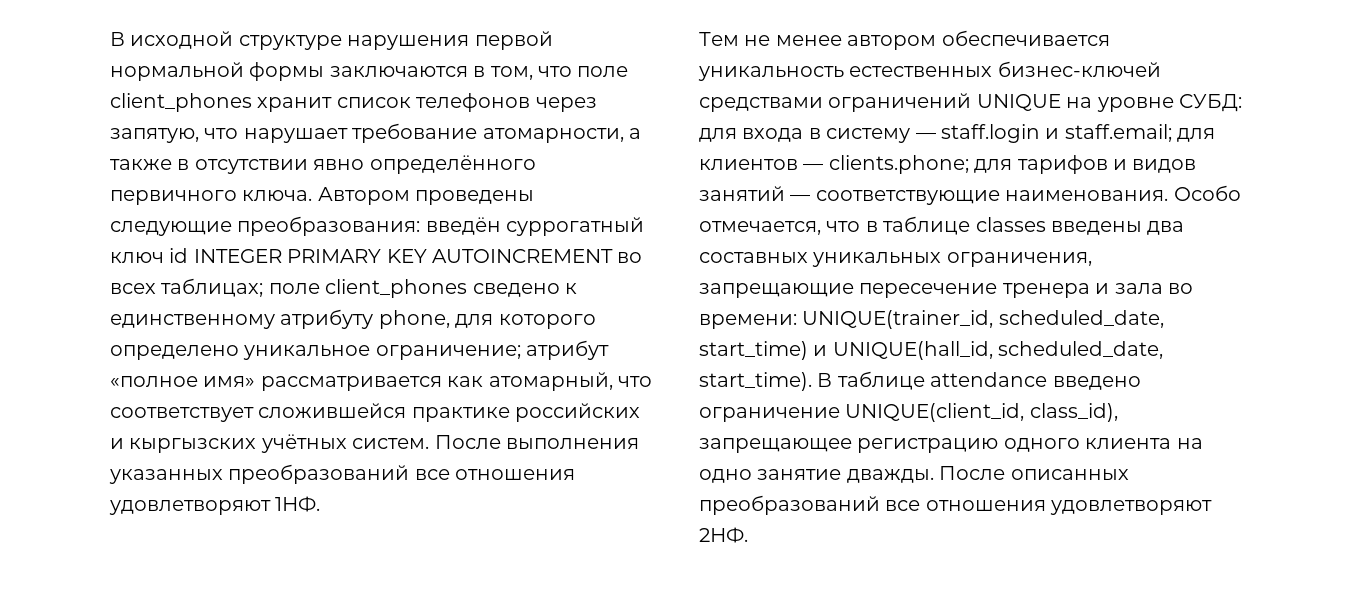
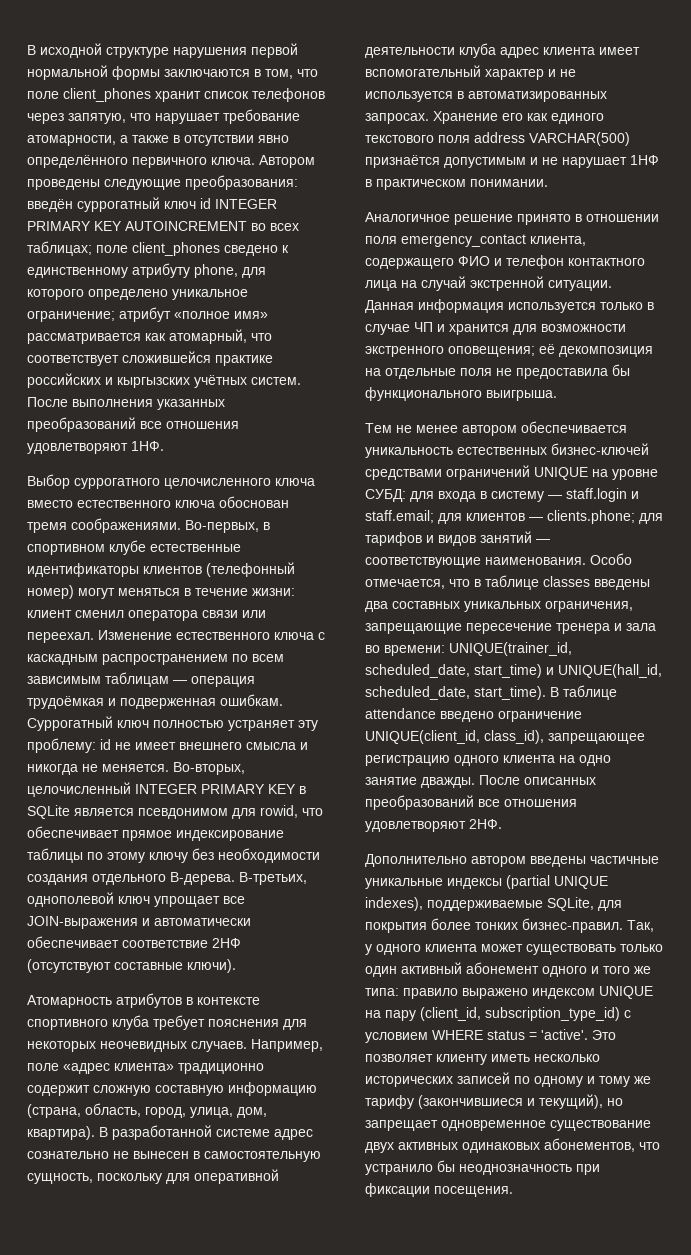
(321, 504) none -> [27,474,315,489] [27,496,289,508] [27,518,270,533] [27,540,241,555] [27,562,295,577] [27,585,295,599] [27,610,266,621] [27,630,325,643] [27,654,284,665] [27,672,255,687] [27,694,283,709] [27,716,318,731] [27,738,308,753] [27,762,245,775] [27,782,306,797] [27,805,323,819] [27,826,284,841] [27,848,320,863] [27,872,307,885] [27,892,245,907] [27,916,251,929] [27,936,241,948] [27,959,236,973] [27,993,260,1008] [27,1015,307,1030] [27,1039,323,1052] [27,1063,264,1074] [27,1082,317,1096] [27,1103,267,1118] [27,1125,313,1140] [27,1151,321,1162] [27,1169,279,1184] [365,43,640,58] [365,65,576,80] [365,91,607,102] [365,111,604,124] [365,132,630,146] [365,155,659,168] [365,179,548,190] [365,212,659,225] [365,234,586,247] [365,255,645,269] [365,276,612,291] [365,299,654,313] [365,322,626,335] [365,344,653,357] [365,364,630,379] [365,387,557,401] // Выбор суррогатного целочисленного ключа вместо естественного ключа обоснован тремя соображениями. Во-первых, в спортивном клубе естественные идентификаторы клиентов (телефонный номер) могут меняться в течение жизни: клиент сменил оператора связи или переехал. Изменение естественного ключа с каскадным распространением по всем зависимым таблицам — операция трудоёмкая и подверженная ошибкам. Суррогатный ключ полностью устраняет эту проблему: id не имеет внешнего смысла и никогда не меняется. Во-вторых, целочисленный INTEGER PRIMARY KEY в SQLite является псевдонимом для rowid, что обеспечивает прямое индексирование таблицы по этому ключу без необходимости создания отдельного B-дерева. В-третьих, однополевой ключ упрощает все JOIN-выражения и автоматически обеспечивает соответствие 2НФ (отсутствуют составные ключи). // Атомарность атрибутов в контексте спортивного клуба требует пояснения для некоторых неочевидных случаев. Например, поле «адрес клиента» традиционно содержит сложную составную информацию (страна, область, город, улица, дом, квартира). В разработанной системе адрес сознательно не вынесен в самостоятельную сущность, поскольку для оперативной деятельности клуба адрес клиента имеет вспомогательный характер и не используется в автоматизированных запросах. Хранение его как единого текстового поля address VARCHAR(500) признаётся допустимым и не нарушает 1НФ в практическом понимании. // Аналогичное решение принято в отношении поля emergency_contact клиента, содержащего ФИО и телефон контактного лица на случай экстренной ситуации. Данная информация используется только в случае ЧП и хранится для возможности экстренного оповещения; её декомпозиция на отдельные поля не предоставила бы функционального выигрыша.
(748, 535) none -> [365,854,659,867] [365,875,608,889] [365,897,622,911] [365,918,654,933] [365,944,663,955] [365,962,651,977] [365,986,653,999] [365,1007,631,1021] [365,1029,616,1043] [365,1054,600,1065] [365,1072,651,1087] [365,1094,623,1109] [365,1120,651,1131] [365,1138,660,1153] [365,1160,600,1175] [365,1183,513,1197] // Дополнительно автором введены частичные уникальные индексы (partial UNIQUE indexes), поддерживаемые SQLite, для покрытия более тонких бизнес-правил. Так, у одного клиента может существовать только один активный абонемент одного и того же типа: правило выражено индексом UNIQUE на пару (client_id, subscription_type_id) с условием WHERE status = 'active'. Это позволяет клиенту иметь несколько исторических записей по одному и тому же тарифу (закончившиеся и текущий), но запрещает одновременное существование двух активных одинаковых абонементов, что устранило бы неоднозначность при фиксации посещения.

